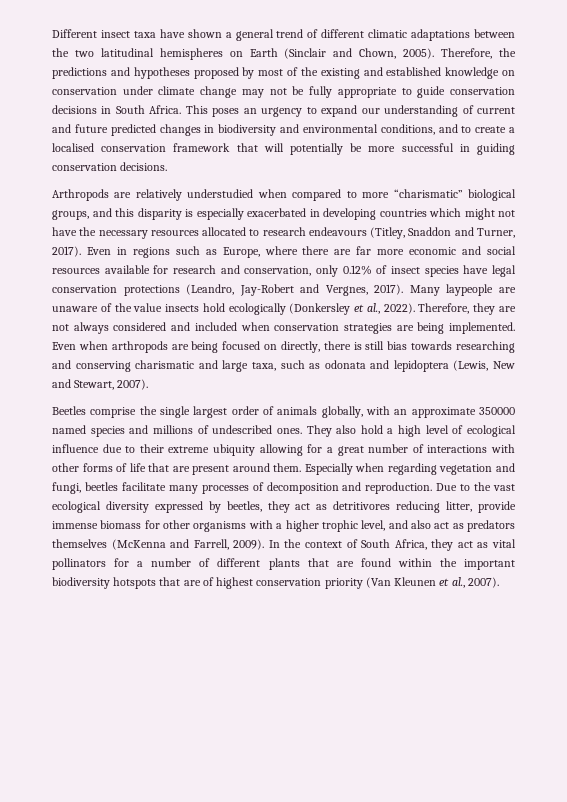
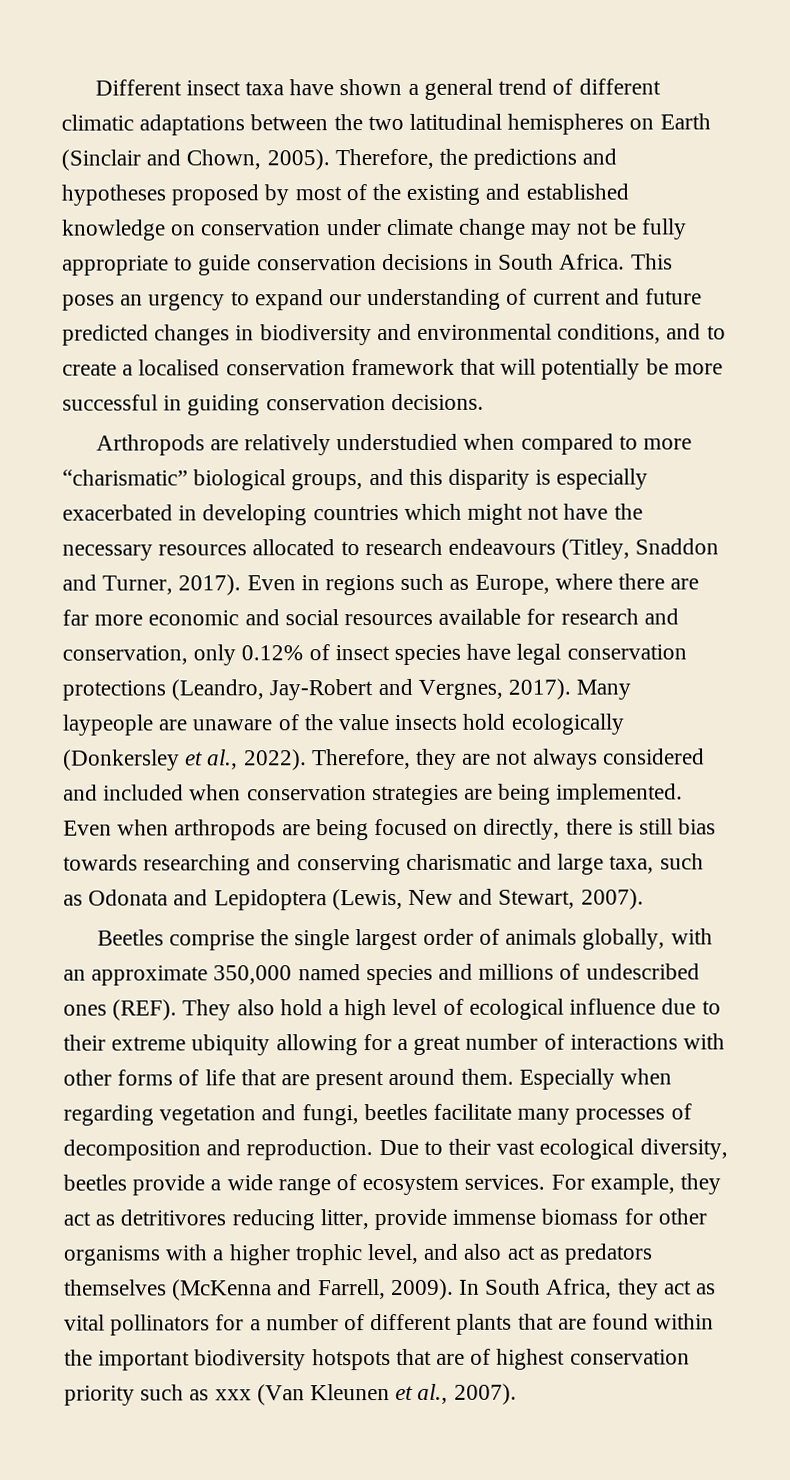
[324,360,449,372] odonata and lepidoptera -> [88,889,327,911] Odonata and Lepidoptera
[478,407,515,415] 350000 -> [213,965,293,985] 350,000
[276,428,302,434] ones. -> [63,999,178,1021] ones (REF).
[474,482,492,491] the -> [448,1138,492,1155] their
[105,501,262,513] diversity expressed by beetles, -> [639,1138,728,1160] [63,1173,675,1196] diversity, beetles provide a wide range of ecosystem services. For example,
[284,539,358,548] the context of -> (481, 1287) none
(363, 583) none -> [140,1384,252,1401] such as xxx

